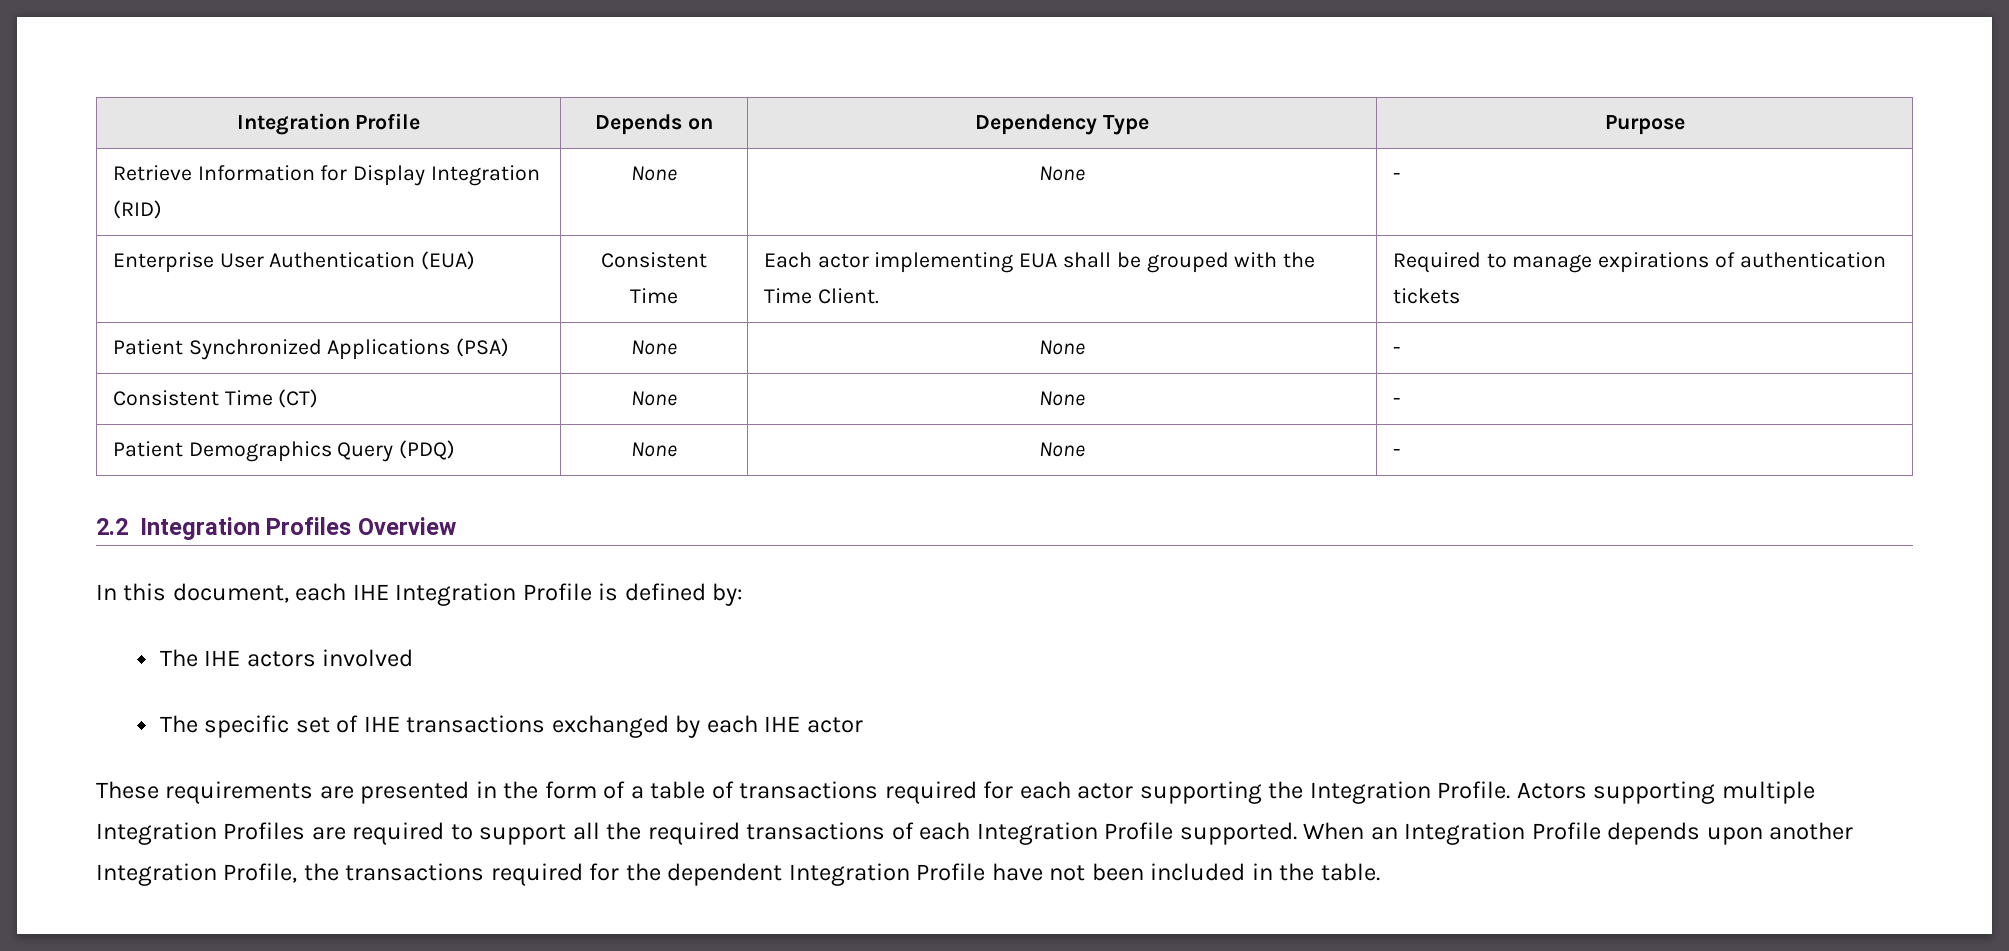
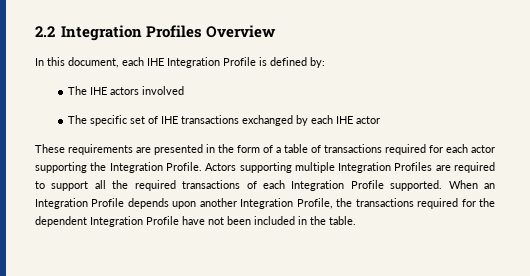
[236,113,421,135] [595,114,713,135] [975,114,1149,135] [1604,115,1685,135] [112,165,540,186] [112,200,162,219] [631,166,678,181] [1039,166,1085,181] [1392,173,1400,180] [112,251,476,273] [601,252,707,268] [630,288,679,304] [763,252,1316,273] [763,288,879,304] [1392,252,1886,273] [1392,288,1460,304] [112,338,510,360] [631,340,678,355] [1039,340,1085,355] [1392,347,1400,354] [112,389,319,408] [631,391,678,406] [1039,391,1085,406] [1392,398,1400,405] [112,440,456,462] [631,442,678,457] [1039,442,1085,457] [1392,449,1400,456] Integration Profile | Depends on | Dependency Type | Purpose // Retrieve Information for Display Integration (RID) | None | None | - // Enterprise User Authentication (EUA) | Consistent Time | Each actor implementing EUA shall be grouped with the Time Client. | Required to manage expirations of authentication tickets // Patient Synchronized Applications (PSA) | None | None | - // Consistent Time (CT) | None | None | - // Patient Demographics Query (PDQ) | None | None | - // -> (35, 31) none

